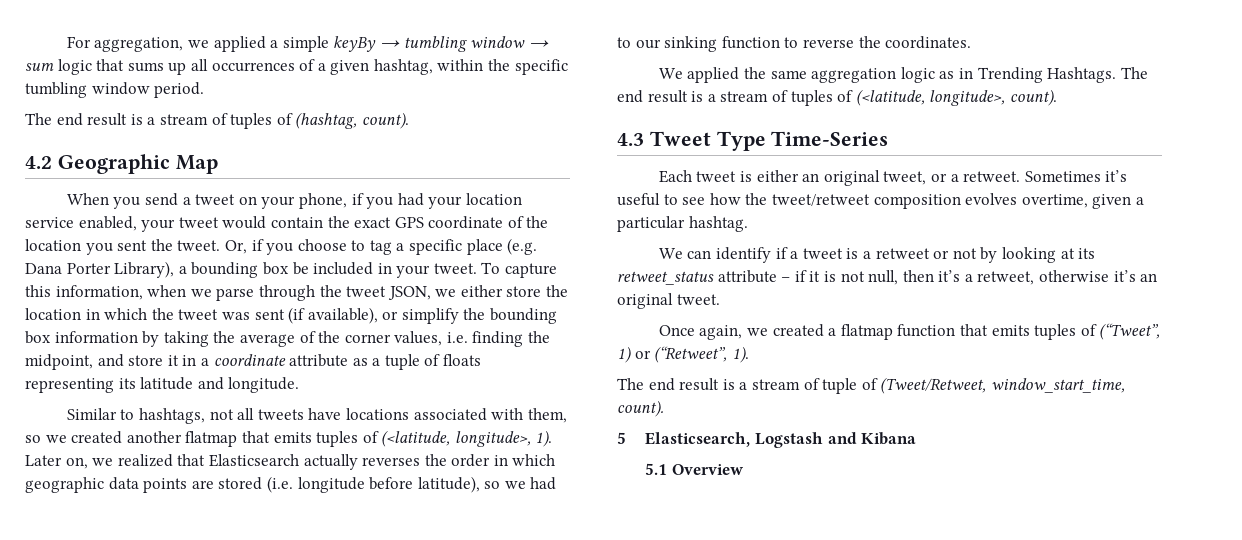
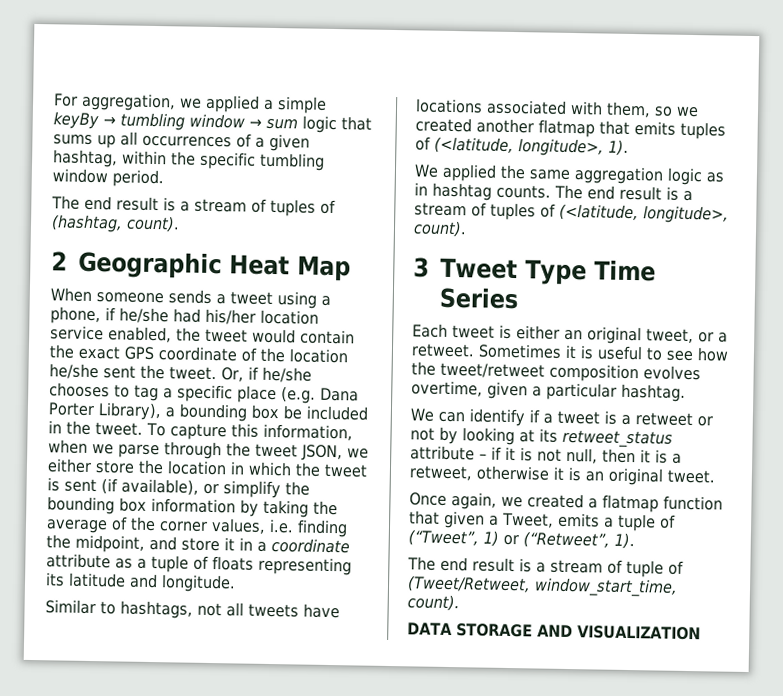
[25,154,170,174] 4.2 Geographic -> [51,251,291,280] 2 Geographic Heat
[113,193,463,209] you send a tweet on your phone, if you had your -> [96,289,331,309] [50,306,256,325] someone sends a tweet using a phone, if he/she had his/her
[141,219,176,232] your -> [176,327,201,342] the
[85,243,113,255] you -> [49,363,99,380] he/she
[266,239,347,255] you choose -> [262,366,312,383] [49,382,110,398] he/she chooses
[396,265,431,278] your -> [66,420,91,435] the
[221,312,250,320] was -> [47,477,60,492] is
[25,454,556,470] [25,476,557,493] [617,36,972,52] Later on, we realized that Elasticsearch actually reverses the order in which geographic data points are stored (i.e. longitude before latitude), so we had to our sinking function to reverse the coordinates. -> (629, 147) none
[977,67,1117,83] Trending Hashtags. -> [432,182,551,201] hashtag counts.
[617,133,644,146] 4.3 -> [413,257,430,278] 3
[771,131,889,146] Time-Series -> [593,260,656,282] [439,287,520,310] Time Series
[1105,170,1128,182] it’s -> [565,344,594,360] it is
[938,270,961,282] it’s -> [640,449,668,464] it is
[1113,270,1136,282] it’s -> [553,466,582,482] it is
[991,324,1077,340] emits tuples -> [443,510,656,532] given a Tweet, emits a tuple
[617,432,917,448] [645,463,744,475] 5 Elasticsearch, Logstash and Kibana // 5.1 Overview -> [407,622,701,641] DATA STORAGE AND VISUALIZATION

